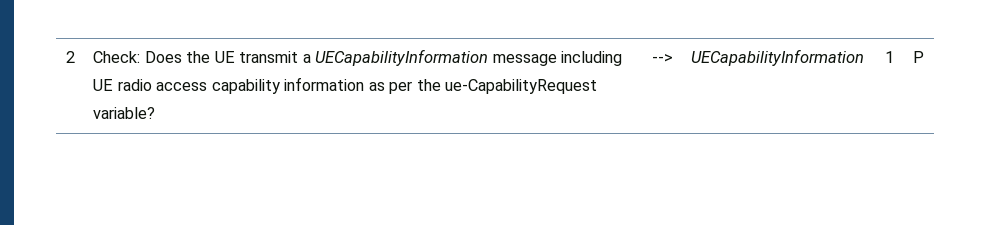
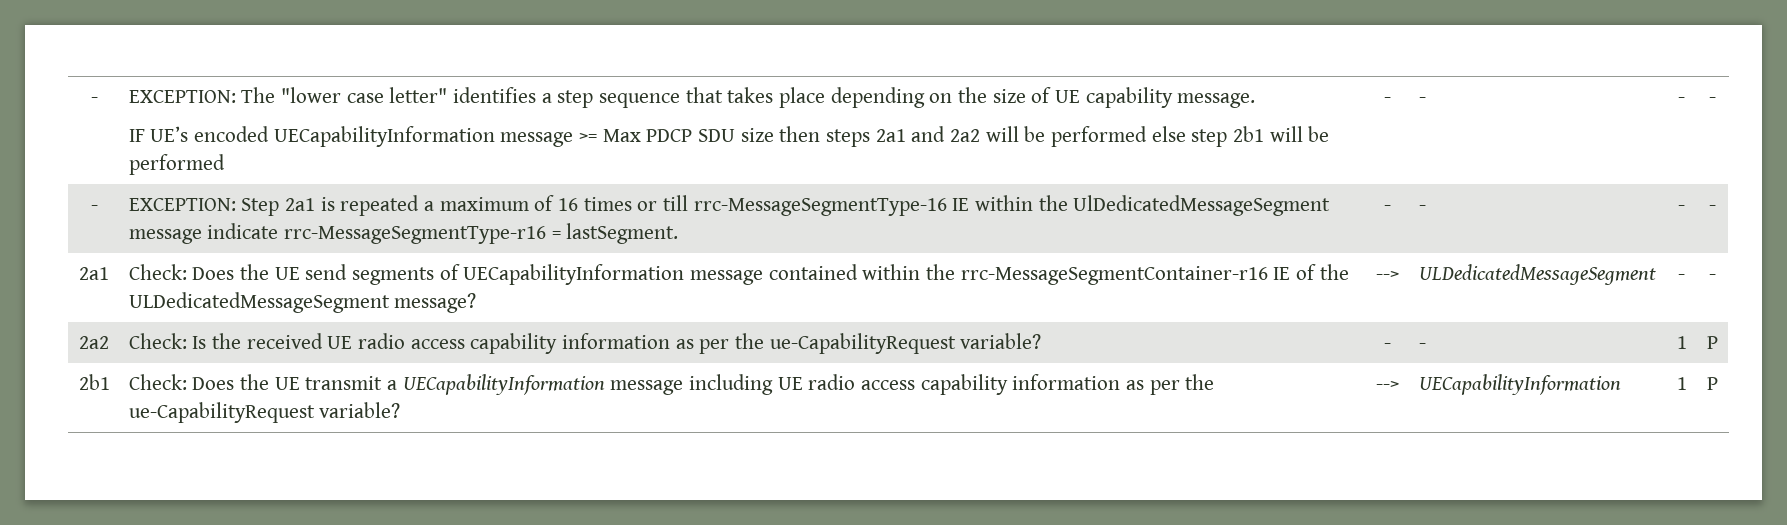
[66,51,75,63] 2 -> [90,97,98,103] [128,87,1256,108] [128,126,1330,147] [128,154,225,175] [1384,97,1391,103] [1418,97,1426,103] [1678,97,1685,103] [1709,97,1716,103] [90,205,98,211] [128,195,1331,216] [128,223,679,244] [1384,205,1391,211] [1418,205,1426,211] [1678,205,1685,211] [1709,205,1716,211] [79,267,109,280] [128,264,1349,285] [128,292,477,313] [1376,271,1399,280] [1418,264,1656,285] [1678,274,1685,280] [1709,274,1716,280] [79,336,109,349] [128,333,1042,354] [1384,343,1391,349] [1418,343,1426,349] [1676,336,1687,349] [1707,336,1718,349] [78,374,110,390] - | EXCEPTION: The "lower case letter" identifies a step sequence that takes place depending on the size of UE capability message. // IF UE’s encoded UECapabilityInformation message >= Max PDCP SDU size then steps 2a1 and 2a2 will be performed else step 2b1 will be performed | - | - | - | - // - | EXCEPTION: Step 2a1 is repeated a maximum of 16 times or till rrc-MessageSegmentType-16 IE within the UlDedicatedMessageSegment message indicate rrc-MessageSegmentType-r16 = lastSegment. | - | - | - | - // 2a1 | Check: Does the UE send segments of UECapabilityInformation message contained within the rrc-MessageSegmentContainer-r16 IE of the ULDedicatedMessageSegment message? | --> | ULDedicatedMessageSegment | - | - // 2a2 | Check: Is the received UE radio access capability information as per the ue-CapabilityRequest variable? | - | - | 1 | P // 2b1

